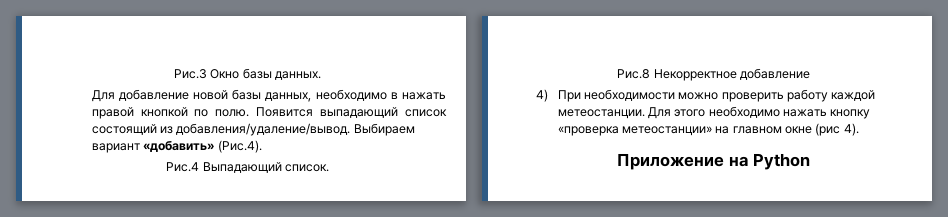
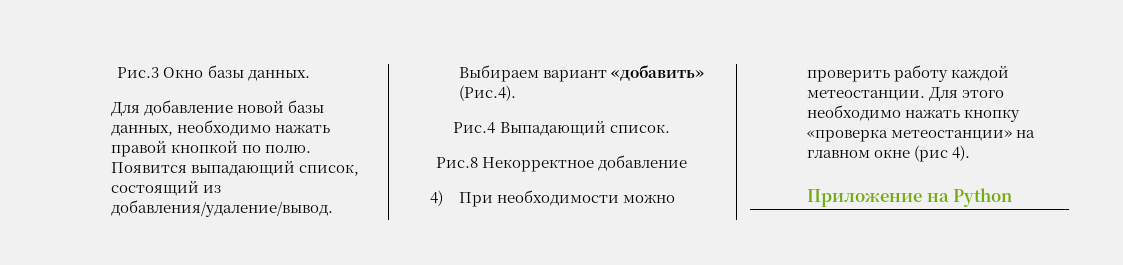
[390,92,398,99] в -> (271, 128) none
[405,109,447,117] список -> [298,164,359,176] список,

